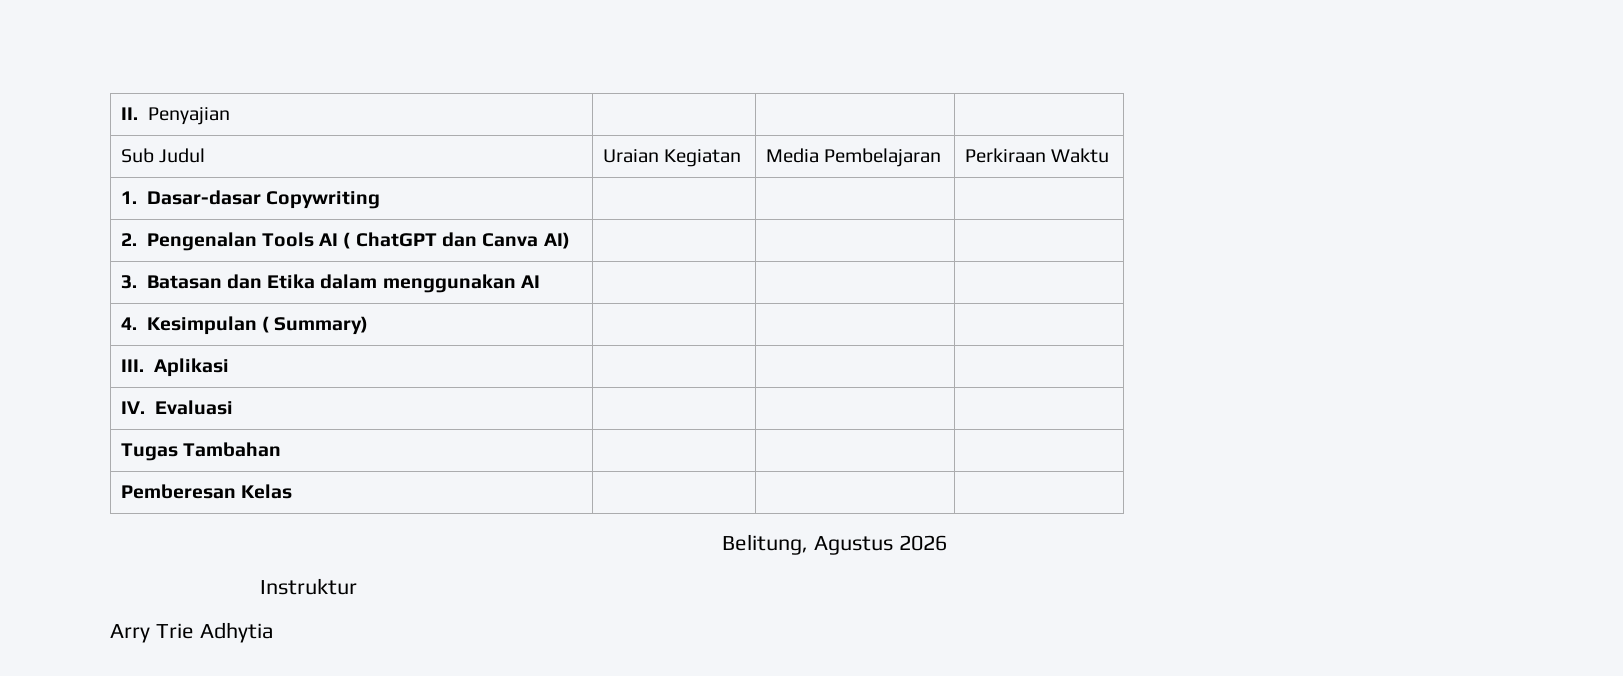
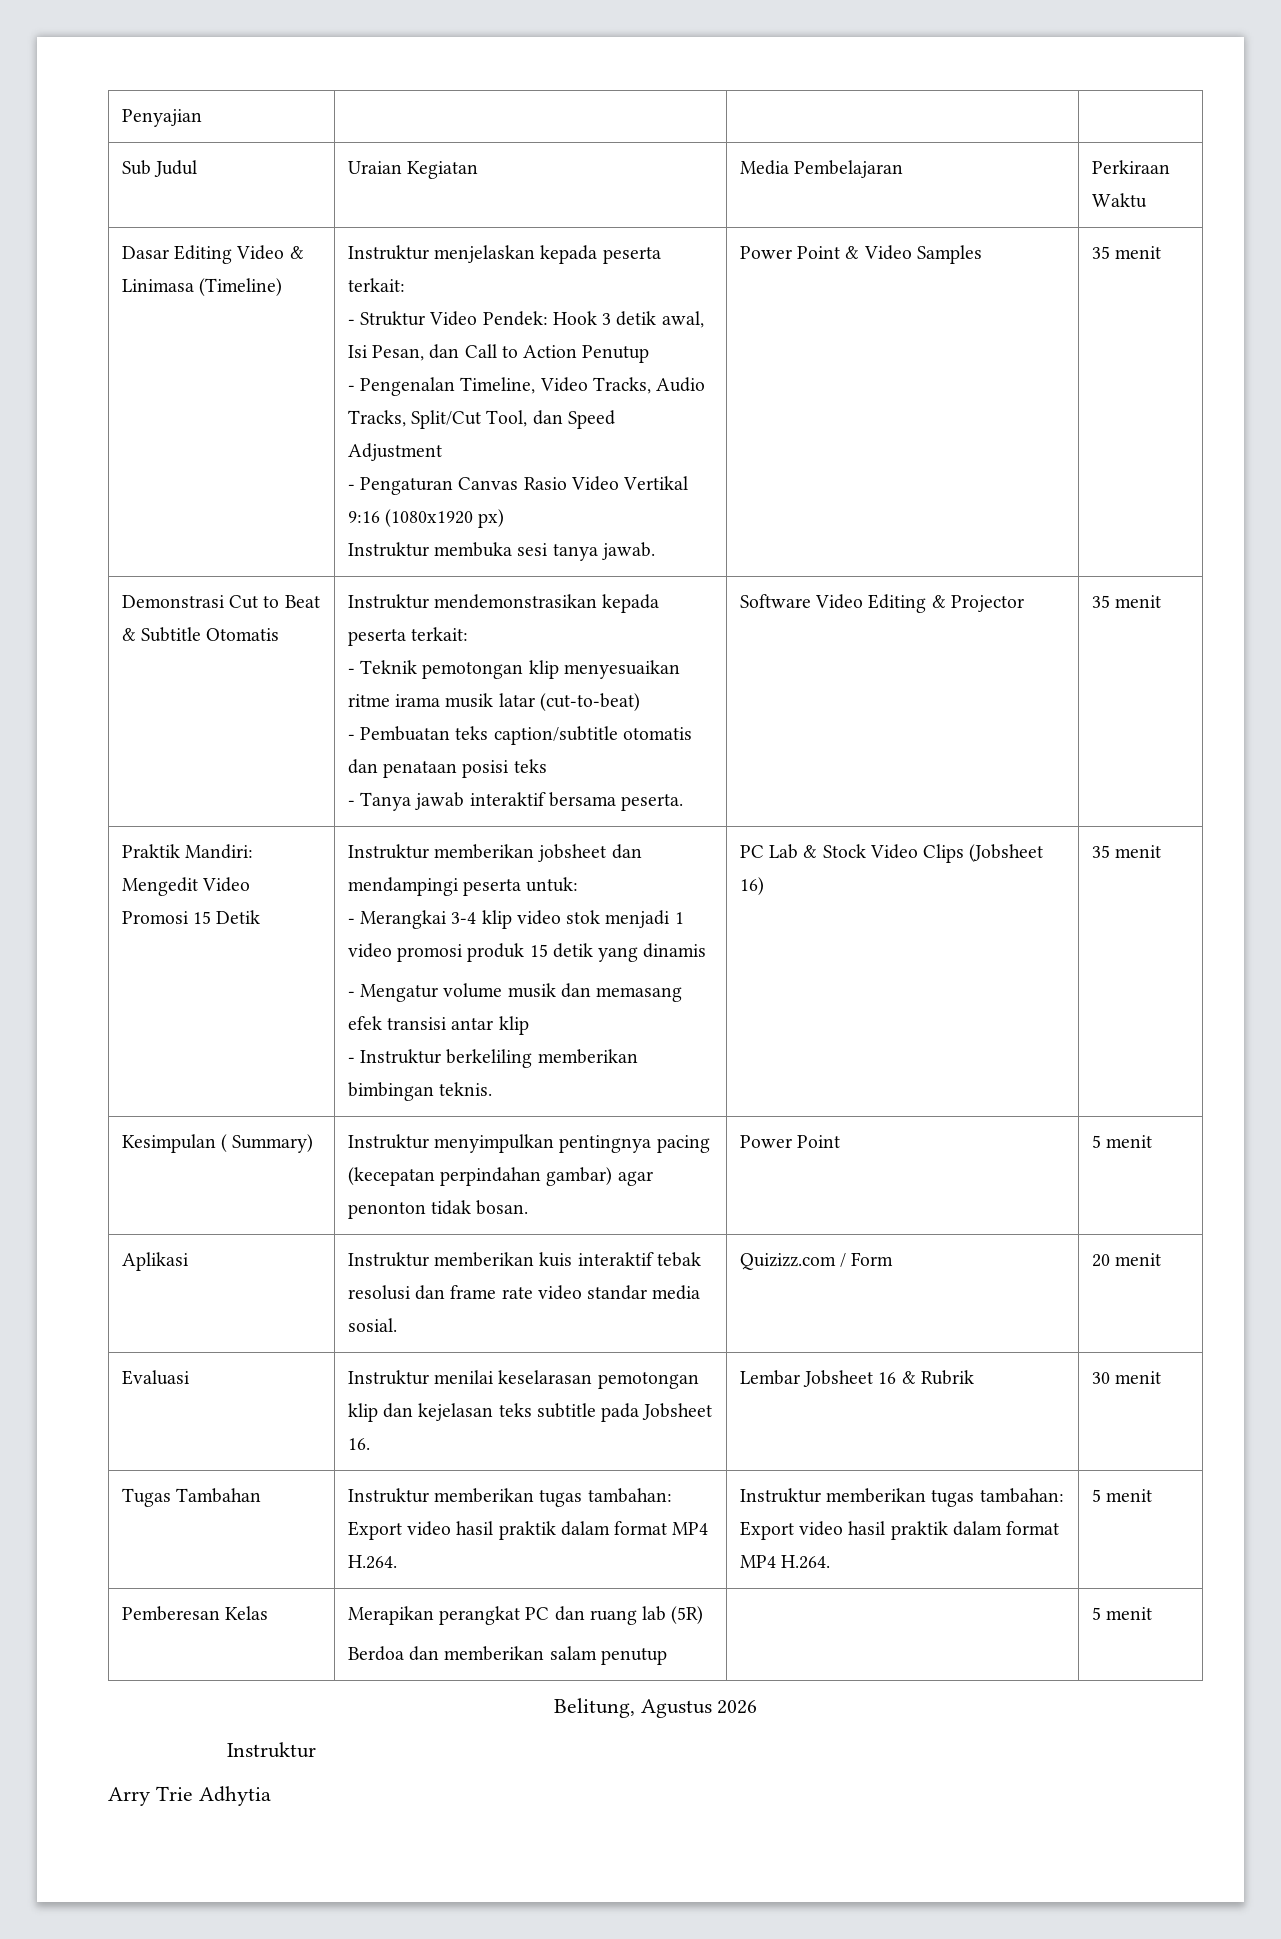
[120,107,138,120] II. -> (121, 118) none
[120,190,380,209] [120,232,570,251] [120,274,541,293] [120,316,369,335] [120,358,229,377] [120,400,233,415] [120,442,282,461] [120,484,293,499] 1. Dasar-dasar Copywriting | | | // 2. Pengenalan Tools AI ( ChatGPT dan Canva AI) | | | // 3. Batasan dan Etika dalam menggunakan AI | | | // 4. Kesimpulan ( Summary) | | | // III. Aplikasi | | | // IV. Evaluasi | | | // Tugas Tambahan | | | // Pemberesan Kelas | | | -> [121,245,304,264] [121,278,283,296] [347,245,661,264] [347,278,405,292] [347,311,704,328] [347,344,650,363] [347,377,706,396] [347,410,615,429] [347,443,442,461] [347,476,689,495] [347,509,505,528] [347,542,655,561] [739,245,982,264] [1091,246,1162,259] [121,595,320,609] [121,627,280,642] [347,594,660,613] [347,627,469,646] [347,660,680,679] [347,693,640,711] [347,726,692,745] [347,759,547,778] [347,792,684,811] [739,594,1024,613] [1091,595,1162,608] [121,844,254,859] [121,877,251,896] [121,910,261,924] [347,844,642,862] [347,877,579,896] [347,910,684,929] [347,943,707,962] [347,983,683,1002] [347,1016,529,1035] [347,1049,638,1068] [347,1082,493,1101] [739,844,1044,863] [739,877,764,895] [1091,845,1162,858] [121,1134,314,1153] [347,1134,710,1153] [347,1167,653,1186] [347,1200,529,1219] [739,1135,841,1148] [1091,1135,1153,1148] [121,1252,189,1271] [347,1252,701,1267] [347,1285,701,1300] [347,1318,397,1332] [739,1252,894,1270] [1091,1253,1162,1267] [121,1370,190,1385] [347,1370,699,1389] [347,1403,713,1422] [347,1438,370,1450] [739,1370,974,1387] [1091,1371,1162,1384] [121,1488,262,1507] [347,1488,672,1507] [347,1521,709,1540] [347,1555,397,1569] [739,1488,1064,1507] [739,1521,1060,1540] [739,1555,831,1569] [1091,1489,1153,1502] [121,1606,269,1621] [347,1606,704,1625] [347,1646,667,1665] [1091,1607,1153,1620] Dasar Editing Video & Linimasa (Timeline) | Instruktur menjelaskan kepada peserta terkait: // - Struktur Video Pendek: Hook 3 detik awal, Isi Pesan, dan Call to Action Penutup // - Pengenalan Timeline, Video Tracks, Audio Tracks, Split/Cut Tool, dan Speed Adjustment // - Pengaturan Canvas Rasio Video Vertikal 9:16 (1080x1920 px) // Instruktur membuka sesi tanya jawab. | Power Point & Video Samples | 35 menit // Demonstrasi Cut to Beat & Subtitle Otomatis | Instruktur mendemonstrasikan kepada peserta terkait: // - Teknik pemotongan klip menyesuaikan ritme irama musik latar (cut-to-beat) // - Pembuatan teks caption/subtitle otomatis dan penataan posisi teks // - Tanya jawab interaktif bersama peserta. | Software Video Editing & Projector | 35 menit // Praktik Mandiri: Mengedit Video Promosi 15 Detik | Instruktur memberikan jobsheet dan mendampingi peserta untuk: // - Merangkai 3-4 klip video stok menjadi 1 video promosi produk 15 detik yang dinamis // - Mengatur volume musik dan memasang efek transisi antar klip // - Instruktur berkeliling memberikan bimbingan teknis. | PC Lab & Stock Video Clips (Jobsheet 16) | 35 menit // Kesimpulan ( Summary) | Instruktur menyimpulkan pentingnya pacing (kecepatan perpindahan gambar) agar penonton tidak bosan. | Power Point | 5 menit // Aplikasi | Instruktur memberikan kuis interaktif tebak resolusi dan frame rate video standar media sosial. | Quizizz.com / Form | 20 menit // Evaluasi | Instruktur menilai keselarasan pemotongan klip dan kejelasan teks subtitle pada Jobsheet 16. | Lembar Jobsheet 16 & Rubrik | 30 menit // Tugas Tambahan | Instruktur memberikan tugas tambahan: Export video hasil praktik dalam format MP4 H.264. | Instruktur memberikan tugas tambahan: Export video hasil praktik dalam format MP4 H.264. | 5 menit // Pemberesan Kelas | Merapikan perangkat PC dan ruang lab (5R) // Berdoa dan memberikan salam penutup | | 5 menit

